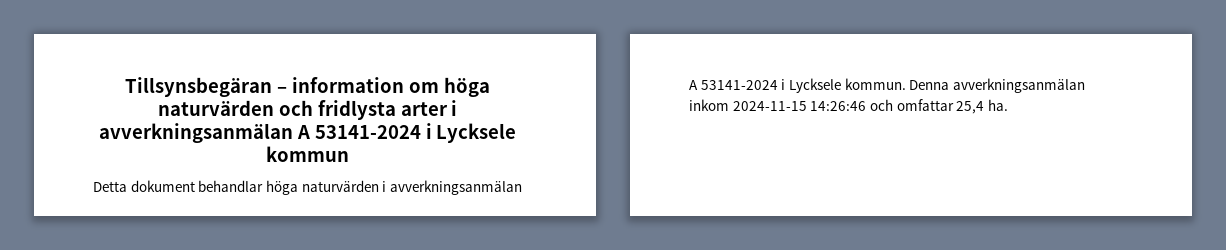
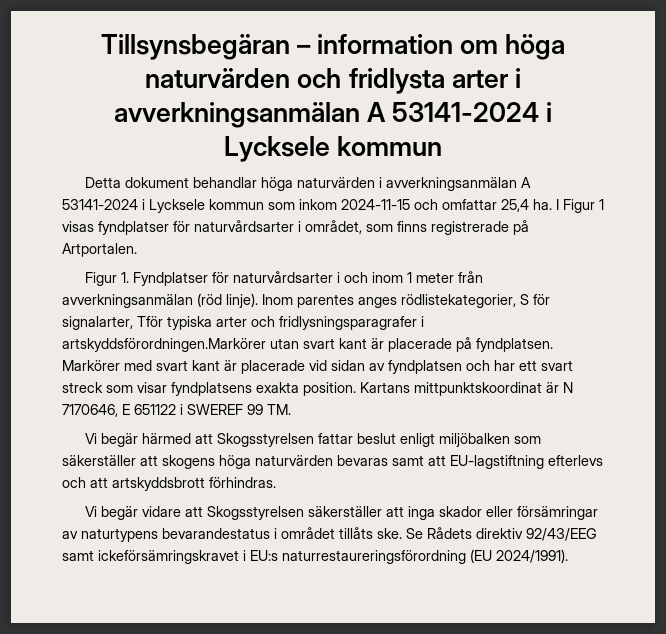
[844,78,1085,93] kommun. Denna avverkningsanmälan -> [209,199,295,210] kommun som
[810,101,867,111] 14:26:46 -> (410, 204) none
(1008, 105) none -> [556,199,604,213] [62,220,529,235] [62,243,137,257] [85,271,484,286] [62,293,550,308] [62,316,424,330] [62,337,553,352] [62,360,573,374] [62,382,573,396] [62,404,291,417] [85,433,542,447] [62,455,603,469] [62,477,276,491] [85,506,599,520] [62,527,597,542] [62,549,568,564] I Figur 1 visas fyndplatser för naturvårdsarter i området, som finns registrerade på Artportalen. // Figur 1. Fyndplatser för naturvårdsarter i och inom 1 meter från avverkningsanmälan (röd linje). Inom parentes anges rödlistekategorier, S för signalarter, Tför typiska arter och fridlysningsparagrafer i artskyddsförordningen.Markörer utan svart kant är placerade på fyndplatsen. Markörer med svart kant är placerade vid sidan av fyndplatsen och har ett svart streck som visar fyndplatsens exakta position. Kartans mittpunktskoordinat är N 7170646, E 651122 i SWEREF 99 TM. // Vi begär härmed att Skogsstyrelsen fattar beslut enligt miljöbalken som säkerställer att skogens höga naturvärden bevaras samt att EU-lagstiftning efterlevs och att artskyddsbrott förhindras. // Vi begär vidare att Skogsstyrelsen säkerställer att inga skador eller försämringar av naturtypens bevarandestatus i området tillåts ske. Se Rådets direktiv 92/43/EEG samt ickeförsämringskravet i EU:s naturrestaureringsförordning (EU 2024/1991).

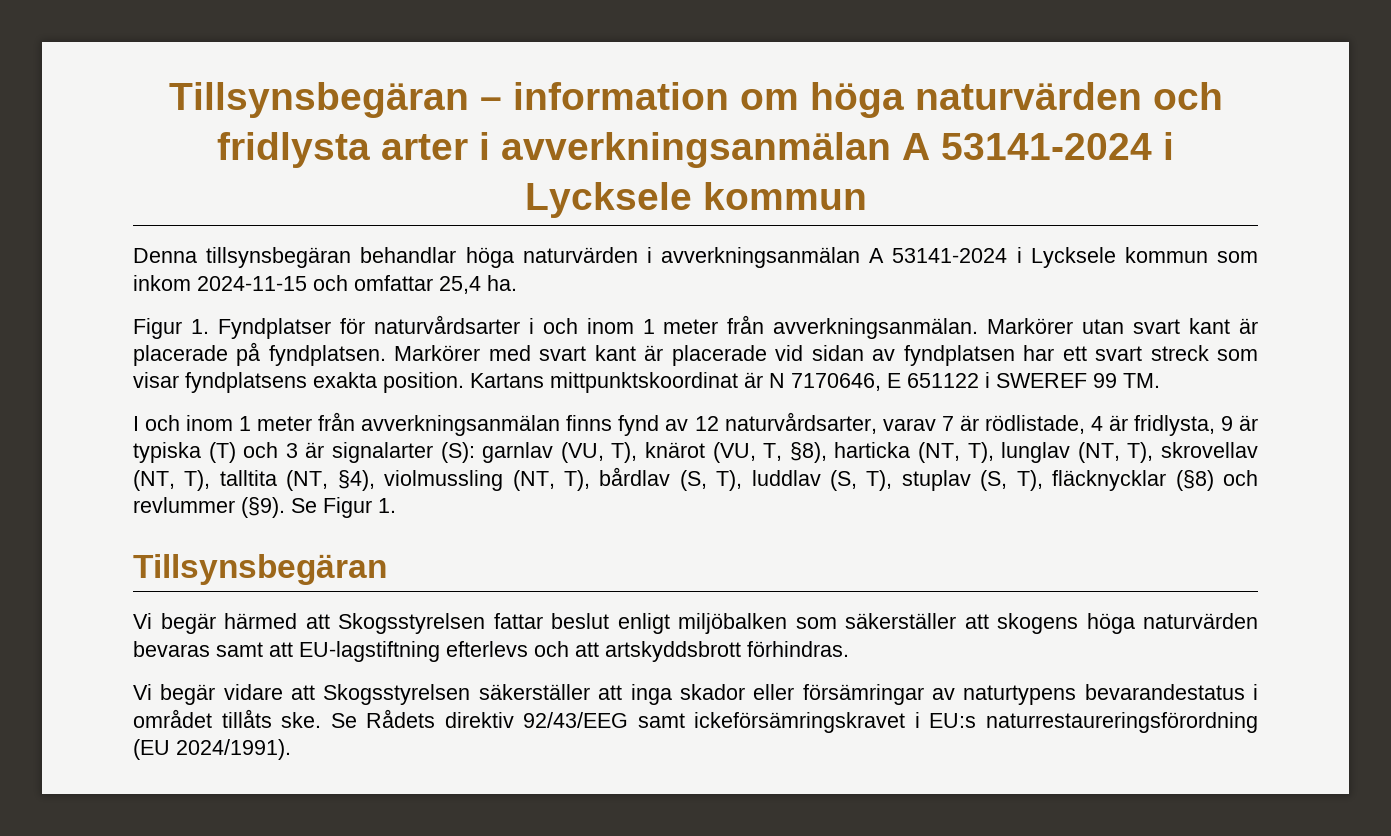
[85,177,190,188] Detta dokument -> [133,247,352,268] Denna tillsynsbegäran
[556,199,604,213] [62,220,529,235] [62,243,137,257] I Figur 1 visas fyndplatser för naturvårdsarter i området, som finns registrerade på Artportalen. -> (517, 283) none
[62,293,550,308] [62,316,424,330] [62,338,266,352] avverkningsanmälan (röd linje). Inom parentes anges rödlistekategorier, S för signalarter, Tför typiska arter och fridlysningsparagrafer i artskyddsförordningen.Markörer -> [773,318,1074,339] avverkningsanmälan. Markörer
[466,360,490,371] och -> (1015, 355) none
(291, 409) none -> [133,412,1258,436] [133,442,1259,463] [133,467,1259,491] [133,497,396,518] [133,554,387,585] // I och inom 1 meter från avverkningsanmälan finns fynd av 12 naturvårdsarter, varav 7 är rödlistade, 4 är fridlysta, 9 är typiska (T) och 3 är signalarter (S): garnlav (VU, T), knärot (VU, T, §8), harticka (NT, T), lunglav (NT, T), skrovellav (NT, T), talltita (NT, §4), violmussling (NT, T), bårdlav (S, T), luddlav (S, T), stuplav (S, T), fläcknycklar (§8) och revlummer (§9). Se Figur 1. // Tillsynsbegäran

